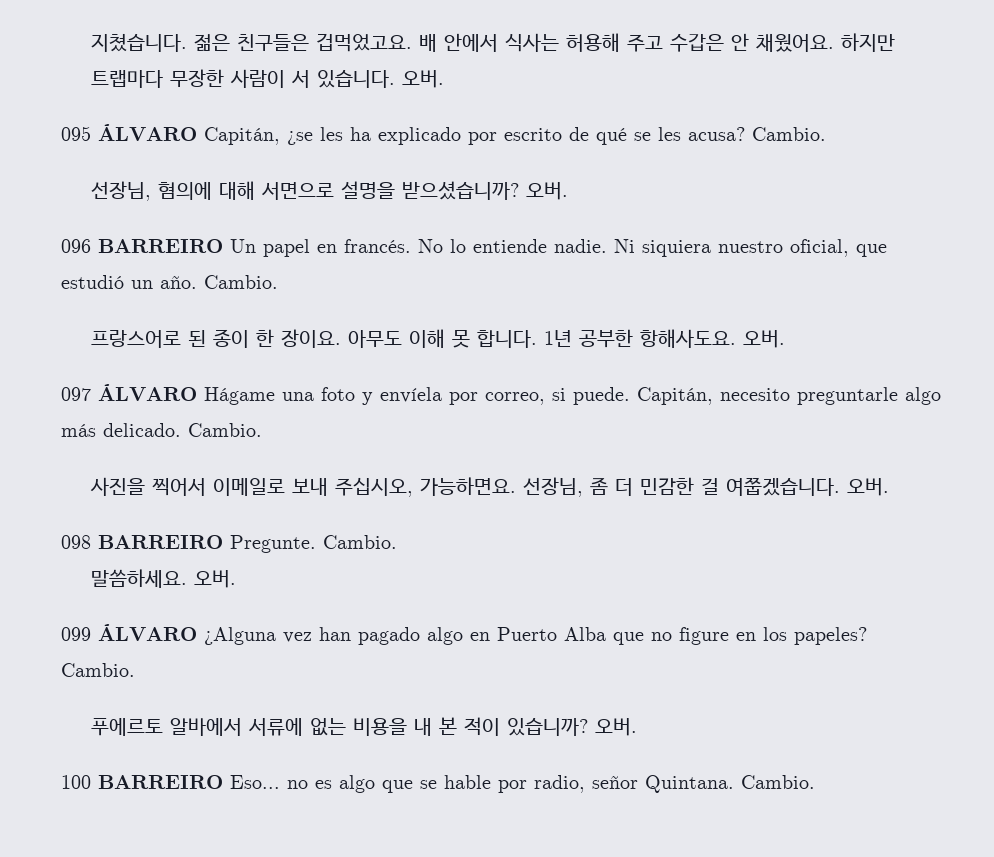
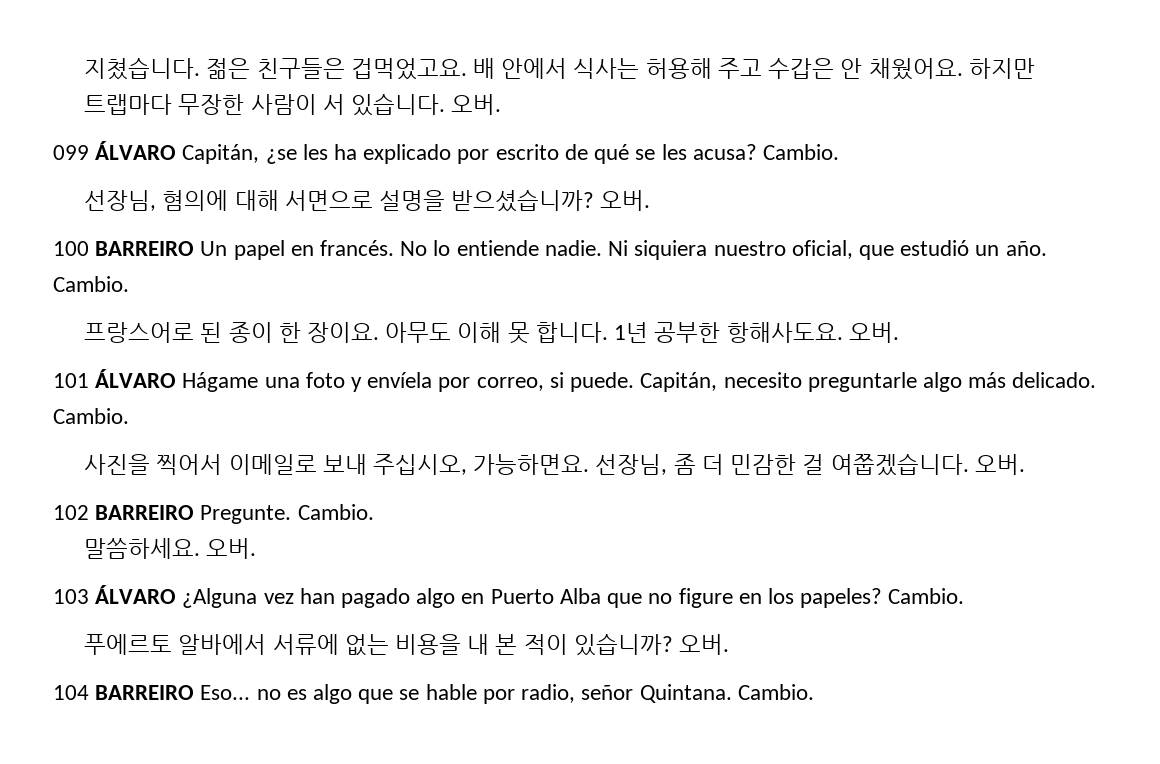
[61,126,91,141] 095 -> [53,145,89,160] 099
[61,239,91,253] 096 -> [53,241,89,256] 100
[61,387,91,401] 097 -> [53,373,89,388] 101
[61,535,91,549] 098 -> [53,505,89,520] 102
[61,627,91,641] 099 -> [53,589,89,604] 103
[61,775,91,789] 100 -> [53,685,89,700] 104

